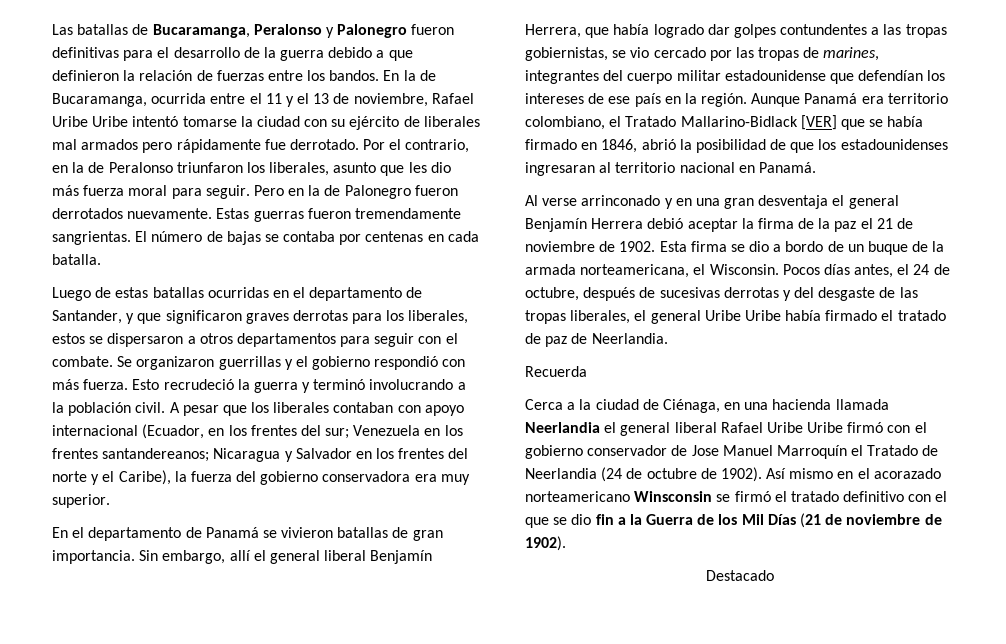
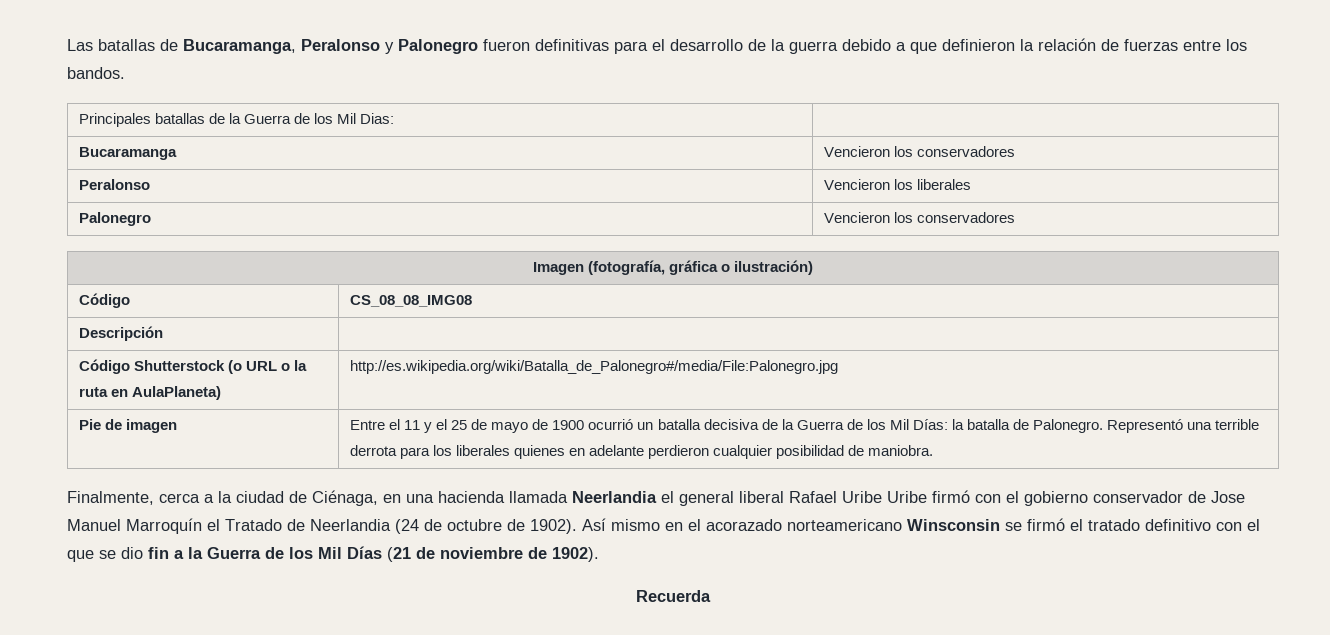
[383,70,436,81] [52,93,474,107] [52,116,480,130] [52,139,470,153] [52,162,451,176] [52,185,458,199] [52,208,461,222] [52,231,479,245] [52,254,101,265] [52,287,423,301] [52,310,469,324] [52,333,458,347] [52,356,466,370] [52,379,466,393] [52,402,464,416] [52,424,463,439] [52,448,469,462] [52,470,470,485] [52,494,110,508] [52,527,443,541] [52,550,433,564] [525,24,947,38] [525,47,880,61] [525,70,946,84] [525,93,948,107] [525,115,924,130] [525,139,948,153] [525,162,816,176] [525,195,899,209] [525,218,914,232] [525,241,945,255] [525,264,950,278] [525,287,918,301] [525,310,946,324] [525,333,668,347] [525,366,587,377] [525,399,563,410] En la de Bucaramanga, ocurrida entre el 11 y el 13 de noviembre, Rafael Uribe Uribe intentó tomarse la ciudad con su ejército de liberales mal armados pero rápidamente fue derrotado. Por el contrario, en la de Peralonso triunfaron los liberales, asunto que les dio más fuerza moral para seguir. Pero en la de Palonegro fueron derrotados nuevamente. Estas guerras fueron tremendamente sangrientas. El número de bajas se contaba por centenas en cada batalla. // Luego de estas batallas ocurridas en el departamento de Santander, y que significaron graves derrotas para los liberales, estos se dispersaron a otros departamentos para seguir con el combate. Se organizaron guerrillas y el gobierno respondió con más fuerza. Esto recrudeció la guerra y terminó involucrando a la población civil. A pesar que los liberales contaban con apoyo internacional (Ecuador, en los frentes del sur; Venezuela en los frentes santandereanos; Nicaragua y Salvador en los frentes del norte y el Caribe), la fuerza del gobierno conservadora era muy superior. // En el departamento de Panamá se vivieron batallas de gran importancia. Sin embargo, allí el general liberal Benjamín Herrera, que había logrado dar golpes contundentes a las tropas gobiernistas, se vio cercado por las tropas de marines, integrantes del cuerpo militar estadounidense que defendían los intereses de ese país en la región. Aunque Panamá era territorio colombiano, el Tratado Mallarino-Bidlack [VER] que se había firmado en 1846, abrió la posibilidad de que los estadounidenses ingresaran al territorio nacional en Panamá. // Al verse arrinconado y en una gran desventaja el general Benjamín Herrera debió aceptar la firma de la paz el 21 de noviembre de 1902. Esta firma se dio a bordo de un buque de la armada norteamericana, el Wisconsin. Pocos días antes, el 24 de octubre, después de sucesivas derrotas y del desgaste de las tropas liberales, el general Uribe Uribe había firmado el tratado de paz de Neerlandia. // Recuerda // Cerca -> [78,113,395,127] [78,147,177,160] [823,146,1015,157] [78,179,150,190] [823,179,971,190] [78,212,151,226] [823,212,1015,223] [532,260,814,275] [78,293,130,308] [349,295,472,307] [78,326,163,341] [78,359,308,374] [78,386,221,400] [349,360,838,374] [78,419,177,433] [349,419,1260,433] [349,445,934,459] [67,491,200,505] // Principales batallas de la Guerra de los Mil Dias: | // Bucaramanga | Vencieron los conservadores // Peralonso | Vencieron los liberales // Palonegro | Vencieron los conservadores // Imagen (fotografía, gráfica o ilustración) // Código | CS_08_08_IMG08 // Descripción | // Código Shutterstock (o URL o la ruta en AulaPlaneta) | http://es.wikipedia.org/wiki/Batalla_de_Palonegro#/media/File:Palonegro.jpg // Pie de imagen | Entre el 11 y el 25 de mayo de 1900 ocurrió un batalla decisiva de la Guerra de los Mil Días: la batalla de Palonegro. Representó una terrible derrota para los liberales quienes en adelante perdieron cualquier posibilidad de maniobra. // Finalmente, cerca
[705,570,774,581] Destacado -> [636,590,711,602] Recuerda

